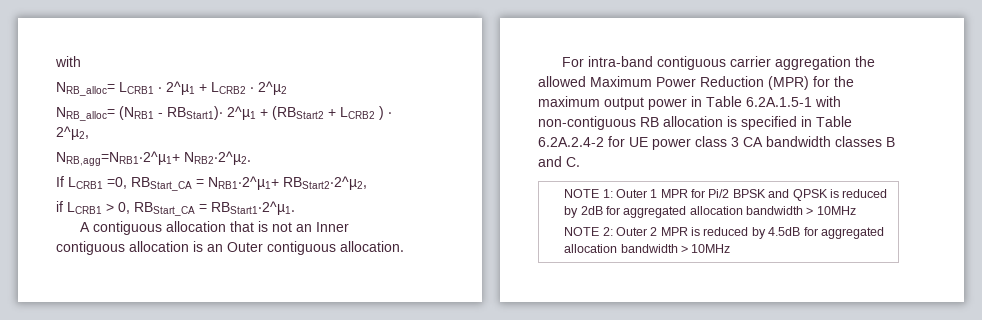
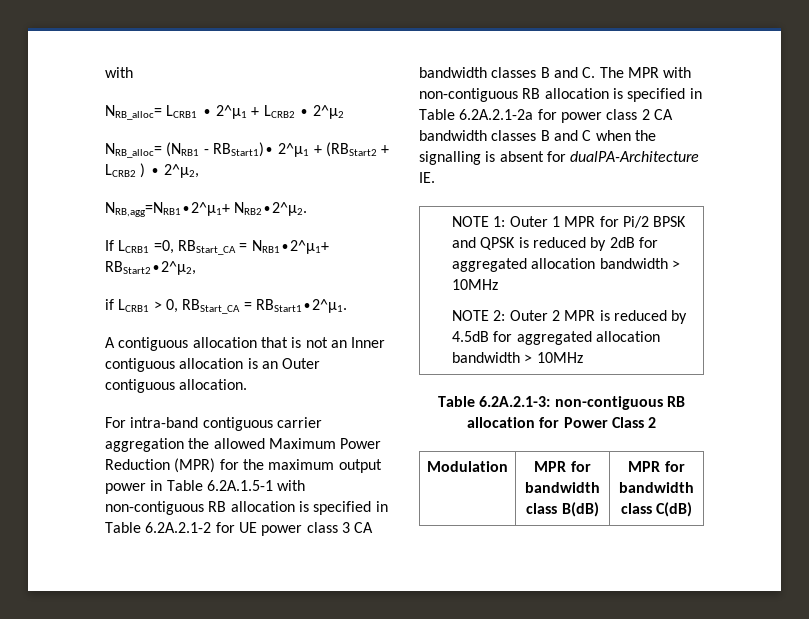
[538,137,604,147] 6.2A.2.4-2 -> [145,522,212,533] 6.2A.2.1-2
(580, 162) none -> [599,67,692,78] [419,88,702,102] [419,109,673,123] [419,130,656,141] [419,151,700,165] [419,172,435,183] The MPR with non-contiguous RB allocation is specified in Table 6.2A.2.1-2a for power class 2 CA bandwidth classes B and C when the signalling is absent for dualPA-Architecture IE.
(731, 248) none -> [438,396,685,410] [466,417,657,428] [427,461,508,472] [534,461,591,472] [525,482,600,493] [526,502,599,517] [628,461,685,472] [619,482,694,493] [620,502,693,517] // Table 6.2A.2.1-3: non-contiguous RB allocation for Power Class 2 // Modulation | MPR for bandwidth class B(dB) | MPR for bandwidth class C(dB)

